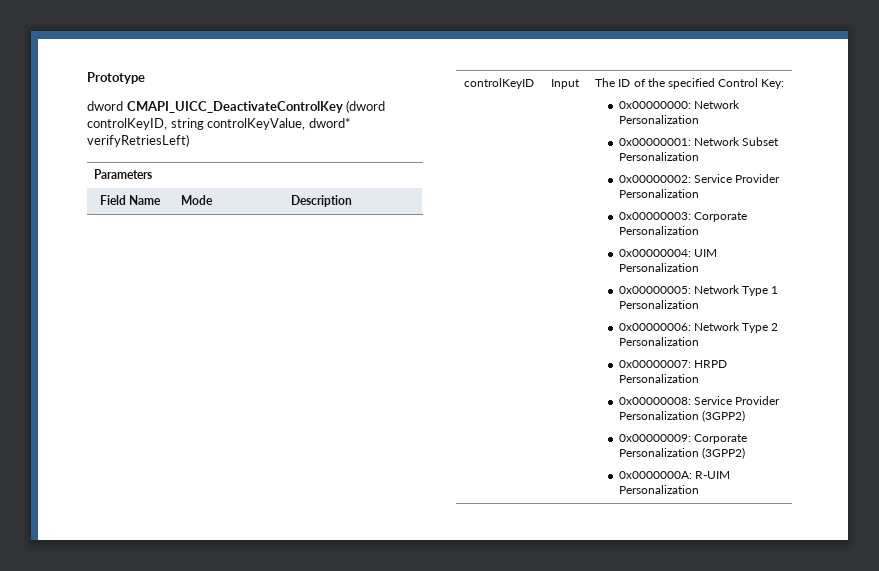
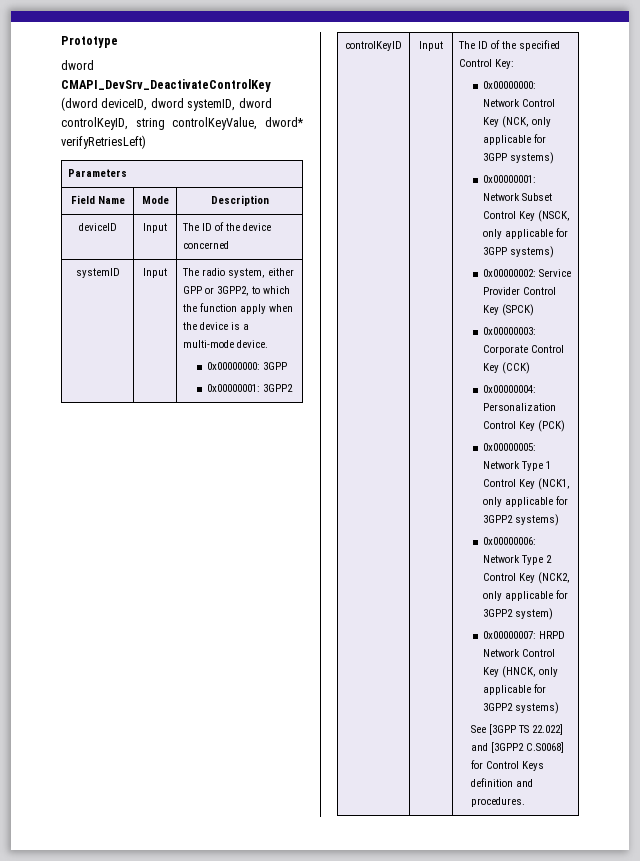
[126,100,386,113] CMAPI_UICC_DeactivateControlKey (dword -> [61,79,271,92] [61,97,272,111] CMAPI_DevSrv_DeactivateControlKey (dword deviceID, dword systemID, dword
(352, 201) none -> [78,223,117,231] [143,223,167,233] [182,222,272,231] [183,241,230,249] [75,268,120,278] [143,268,167,278] [182,268,295,278] [183,286,291,296] [183,303,294,314] [183,322,250,330] [183,340,269,348] [207,362,288,370] [207,384,294,392] // deviceID | Input | The ID of the device concerned // systemID | Input | The radio system, either GPP or 3GPP2, to which the function apply when the device is a multi-mode device. // 0x00000000: 3GPP // 0x00000001: 3GPP2
[618,115,699,124] [618,137,779,146] [618,152,699,161] Personalization // 0x00000001: Network Subset Personalization -> [522,99,556,107] [483,116,552,128] [483,134,547,145] [483,152,555,164] [483,175,537,183] [483,193,553,201] [483,210,571,222] [483,228,569,239] [483,246,555,258] Control Key (NCK, only applicable for 3GPP systems) // 0x00000001: Network Subset Control Key (NSCK, only applicable for 3GPP systems)
[618,189,699,198] Personalization -> [523,287,557,295] [483,304,535,316] Control Key (SPCK)
[618,226,699,235] Personalization -> [531,345,565,353] [483,362,531,374] Control Key (CCK)
[693,249,717,257] [618,263,699,272] UIM Personalization -> [483,403,557,411] [483,420,566,432] Personalization Control Key (PCK)
[618,300,699,309] [618,322,779,333] [618,337,699,346] [618,360,727,368] [618,374,699,383] [618,396,780,405] [618,410,745,422] [618,434,747,444] [618,447,745,459] [618,471,730,479] [618,485,699,494] Personalization // 0x00000006: Network Type 2 Personalization // 0x00000007: HRPD Personalization // 0x00000008: Service Provider Personalization (3GPP2) // 0x00000009: Corporate Personalization (3GPP2) // 0x0000000A: R-UIM Personalization -> [483,478,571,490] [483,496,569,507] [483,514,560,526] [483,537,537,545] [483,555,553,565] [483,572,571,584] [483,590,569,601] [483,608,554,620] [483,631,566,639] [483,649,556,657] [483,666,559,678] [483,684,547,695] [483,702,560,714] [471,724,564,735] [471,742,565,753] [471,760,545,771] [471,778,534,787] [471,797,526,807] Control Key (NCK1, only applicable for 3GPP2 systems) // 0x00000006: Network Type 2 Control Key (NCK2, only applicable for 3GPP2 system) // 0x00000007: HRPD Network Control Key (HNCK, only applicable for 3GPP2 systems) // See [3GPP TS 22.022] and [3GPP2 C.S0068] for Control Keys definition and procedures.

